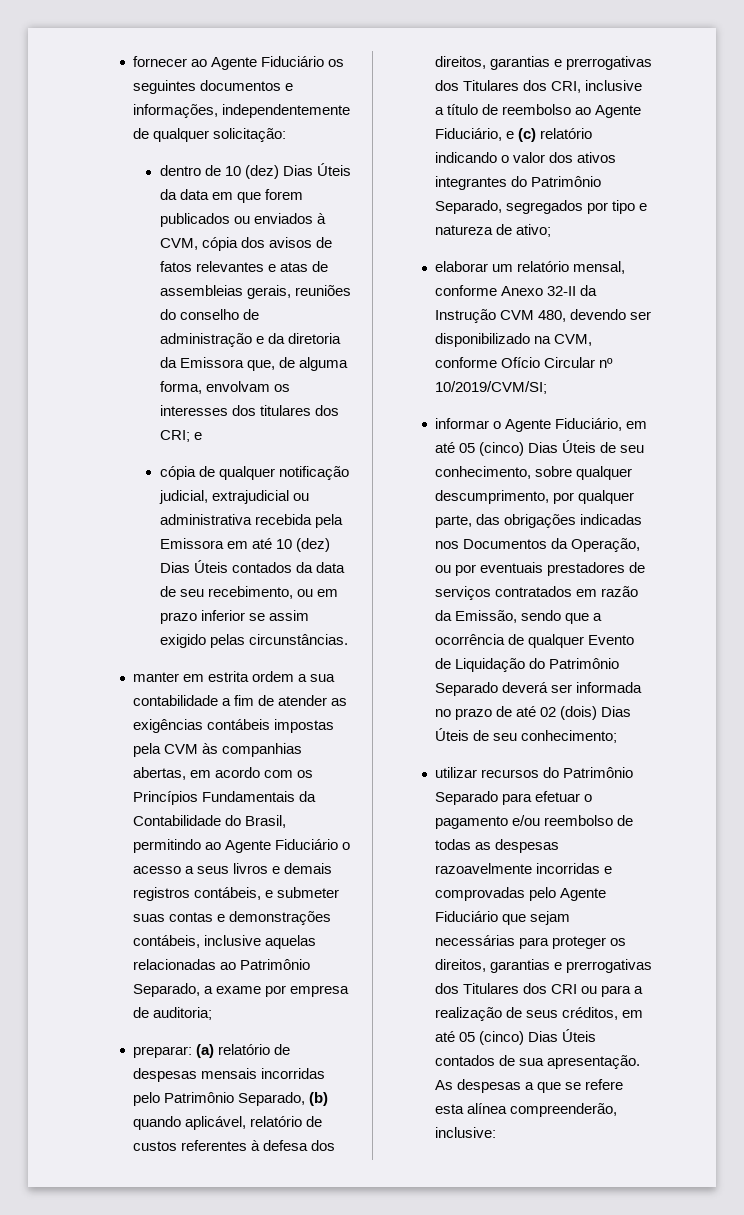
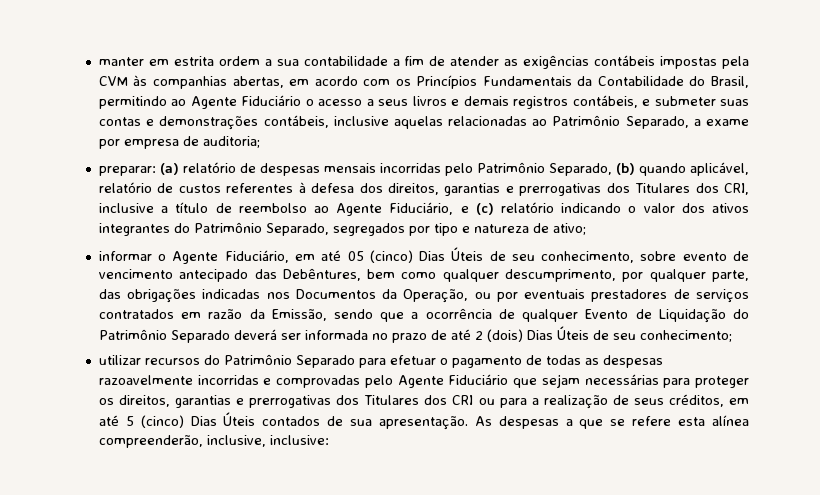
[133,56,345,70] [133,80,294,94] [133,104,351,118] [133,128,287,142] [159,163,351,179] [159,189,303,203] [159,213,326,227] [159,237,332,251] [159,261,328,272] [159,285,351,299] [159,309,259,320] [159,333,341,347] [159,357,348,371] [159,381,290,394] [159,405,339,416] [159,430,202,442] [159,466,349,480] [158,490,309,504] [159,514,343,528] [159,538,330,552] [159,560,345,573] [159,586,338,599] [159,610,309,624] [159,634,348,648] fornecer ao Agente Fiduciário os seguintes documentos e informações, independentemente de qualquer solicitação: // dentro de 10 (dez) Dias Úteis da data em que forem publicados ou enviados à CVM, cópia dos avisos de fatos relevantes e atas de assembleias gerais, reuniões do conselho de administração e da diretoria da Emissora que, de alguma forma, envolvam os interesses dos titulares dos CRI; e // cópia de qualquer notificação judicial, extrajudicial ou administrativa recebida pela Emissora em até 10 (dez) Dias Úteis contados da data de seu recebimento, ou em prazo inferior se assim exigido pelas circunstâncias. // -> (98, 61) none
[435,261,626,274] [435,285,598,296] [435,309,652,323] [435,333,593,347] [435,357,614,368] [435,381,548,394] // elaborar um relatório mensal, conforme Anexo 32-II da Instrução CVM 480, devendo ser disponibilizado na CVM, conforme Ofício Circular nº 10/2019/CVM/SI; -> (586, 229) none
(573, 471) none -> [682,251,749,261] [98,268,437,282] evento de vencimento antecipado das Debêntures, bem como
[540,707,557,717] 02 -> [474,331,483,340] 2
[512,815,614,826] e/ou reembolso -> (522, 362) none
[459,1032,476,1042] 05 -> [125,416,134,426] 5
(618, 1110) none -> [206,435,266,447] inclusive,

